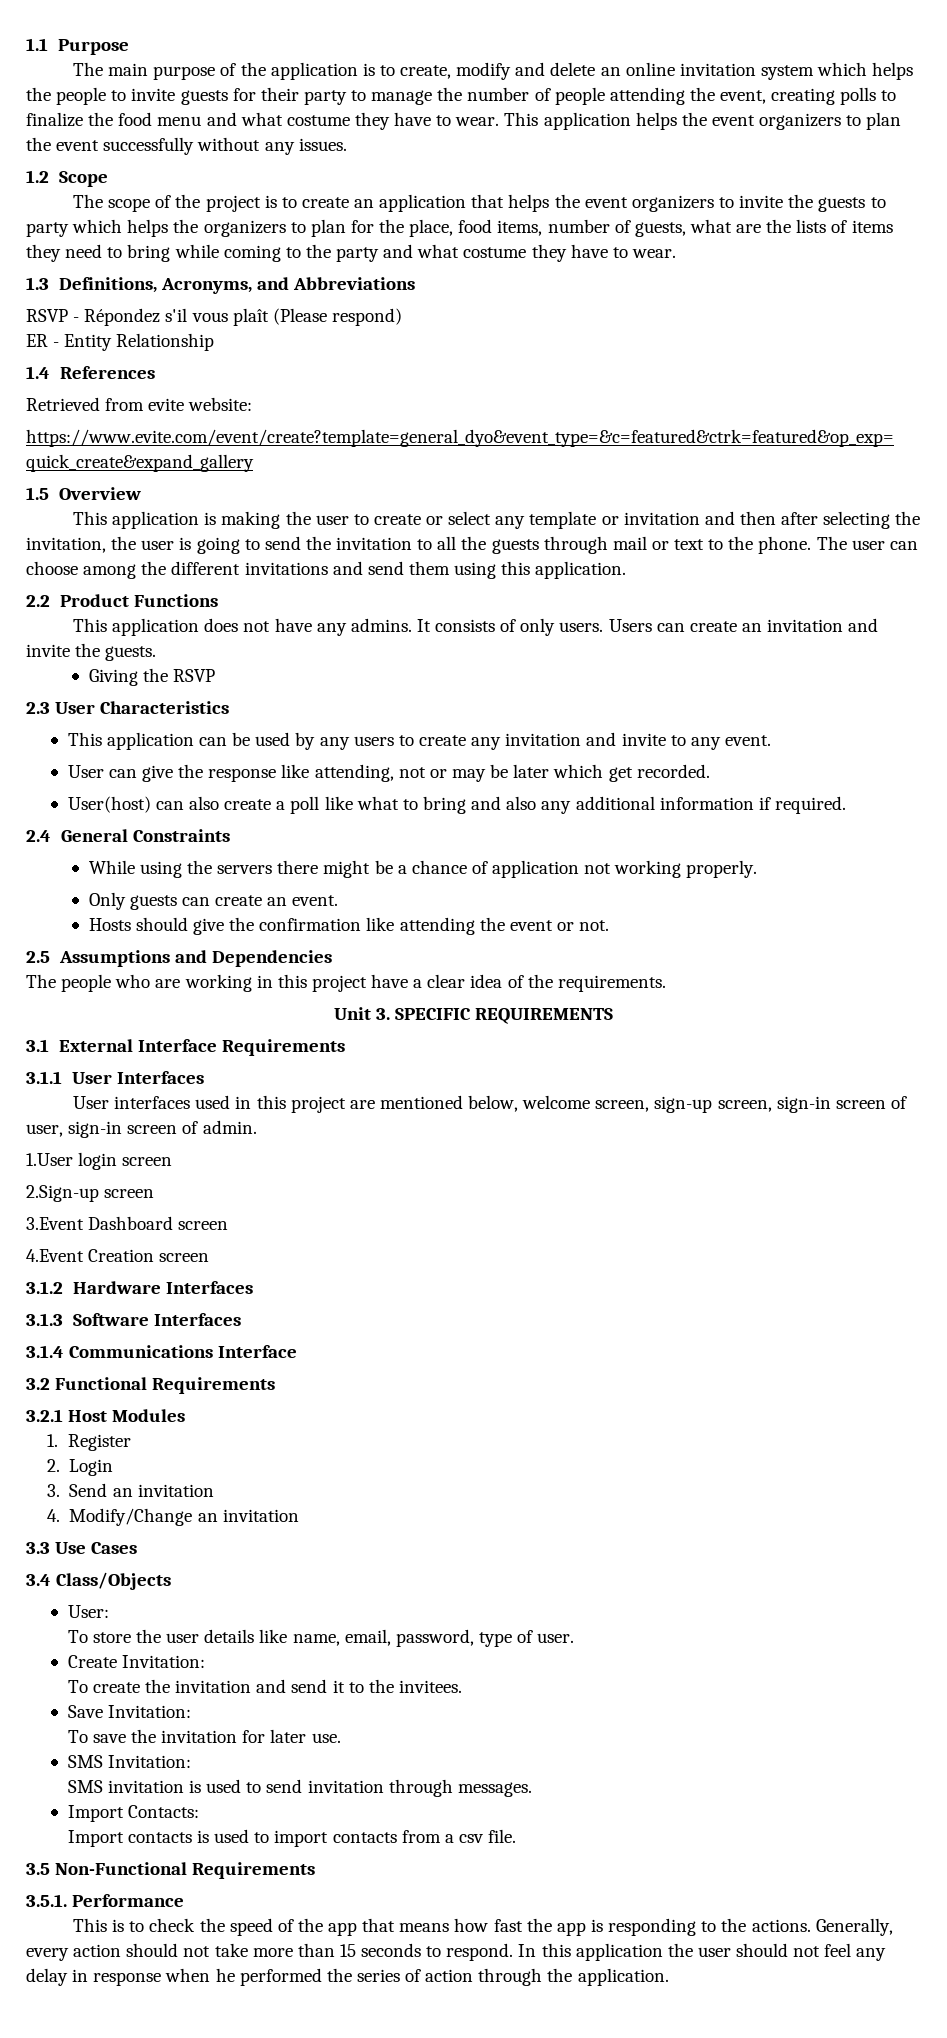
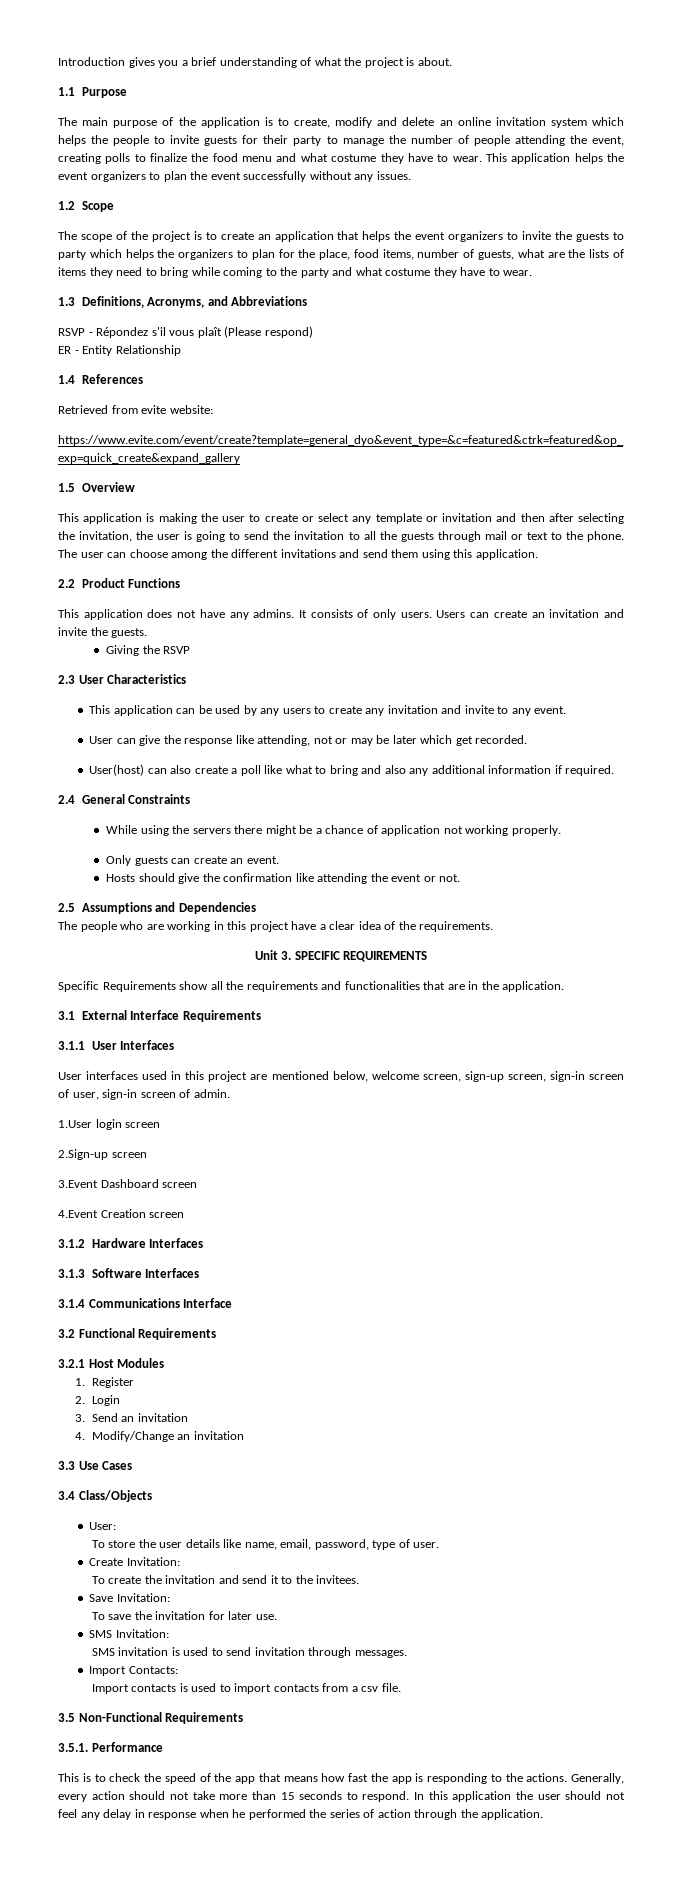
(26, 44) none -> [58,57,452,68] Introduction gives you a brief understanding of what the project is about. //
(614, 1016) none -> [58,981,565,992] // Specific Requirements show all the requirements and functionalities that are in the application.

